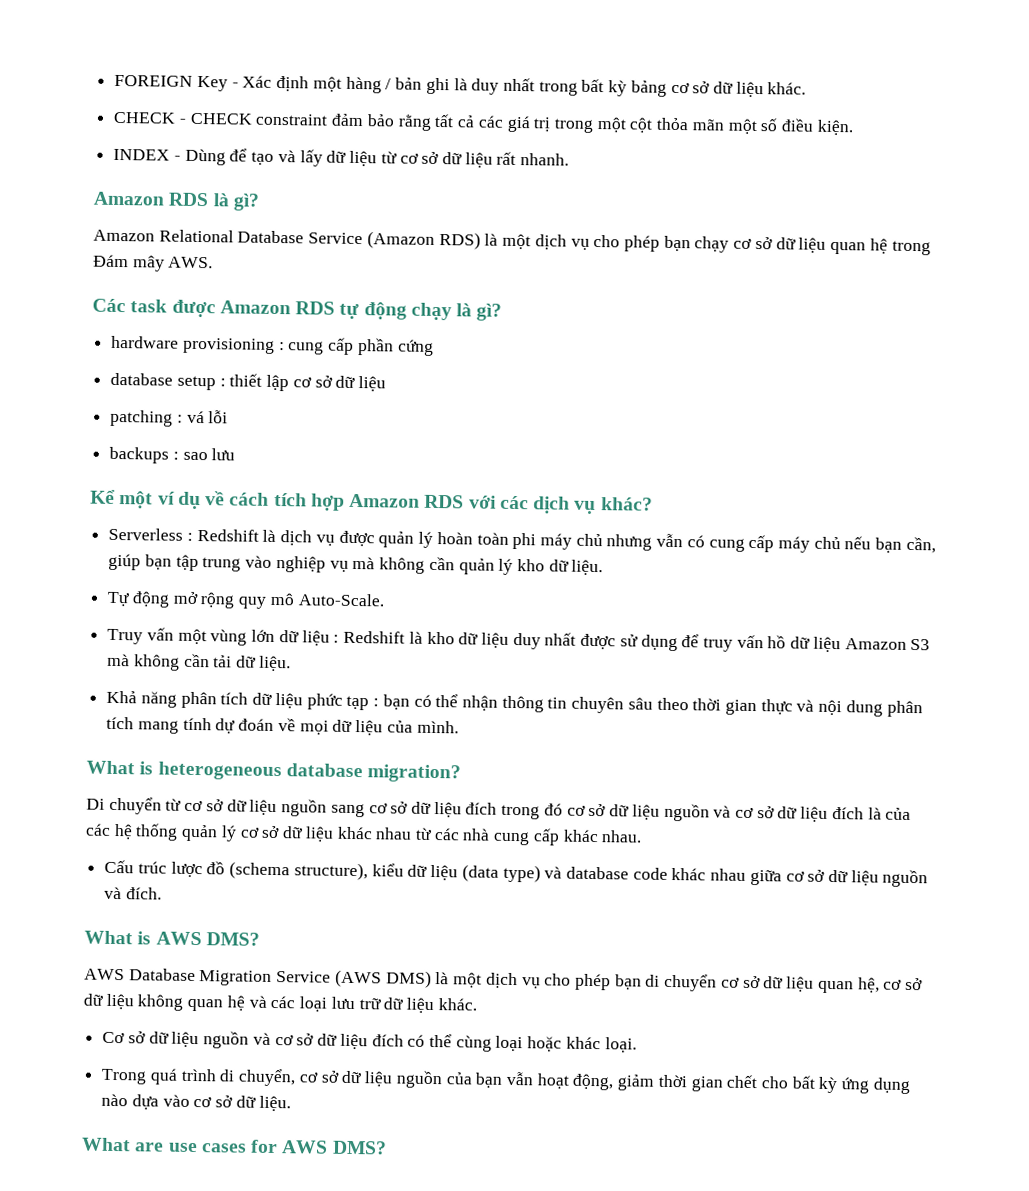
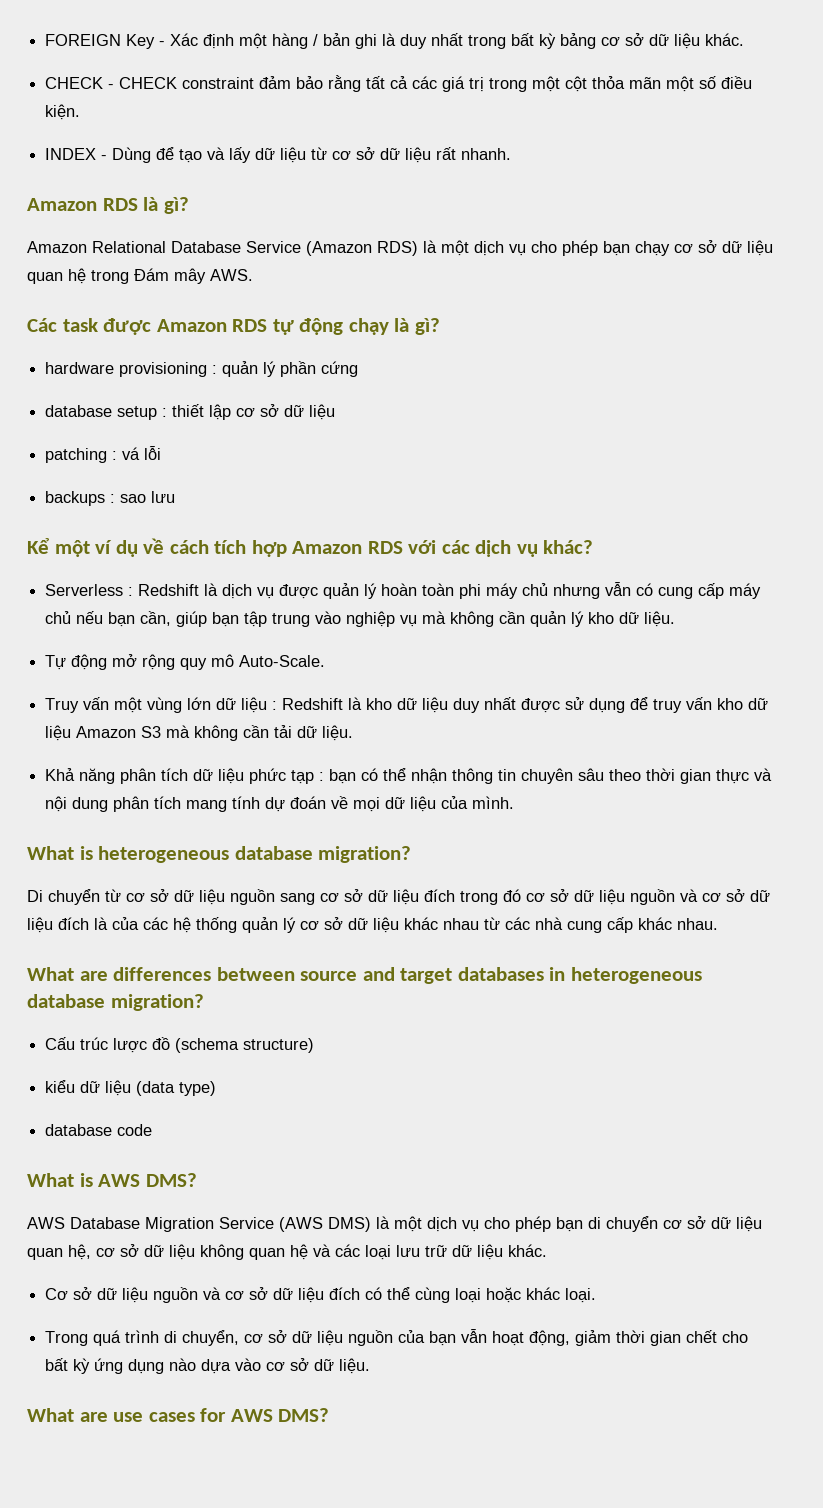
[288,337,355,355] cung cấp -> [222,361,277,377] quản lý
[767,635,787,649] hồ -> [717,698,744,710] kho
(643, 836) none -> [27,967,702,984] [27,994,204,1011] // What are differences between source and target databases in heterogeneous database migration?
[293,862,368,881] structure), -> [243,1038,315,1053] structure) //
[544,866,563,879] và -> (217, 1088) //
[671,867,929,888] [104,886,162,900] khác nhau giữa cơ sở dữ liệu nguồn và đích. -> (153, 1130) none

